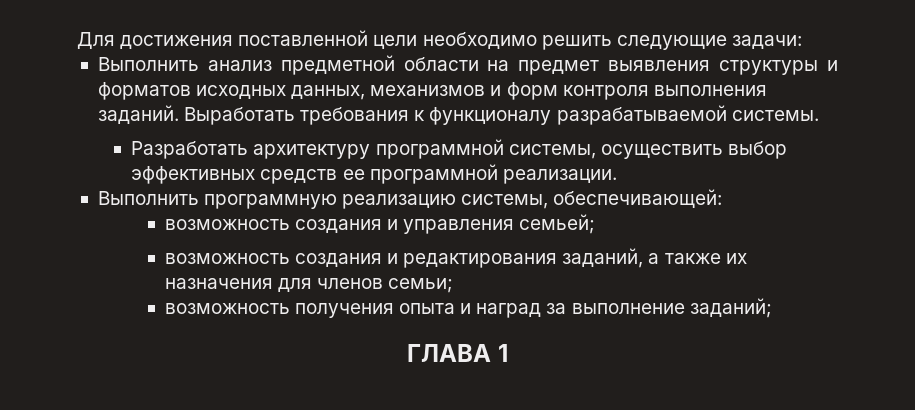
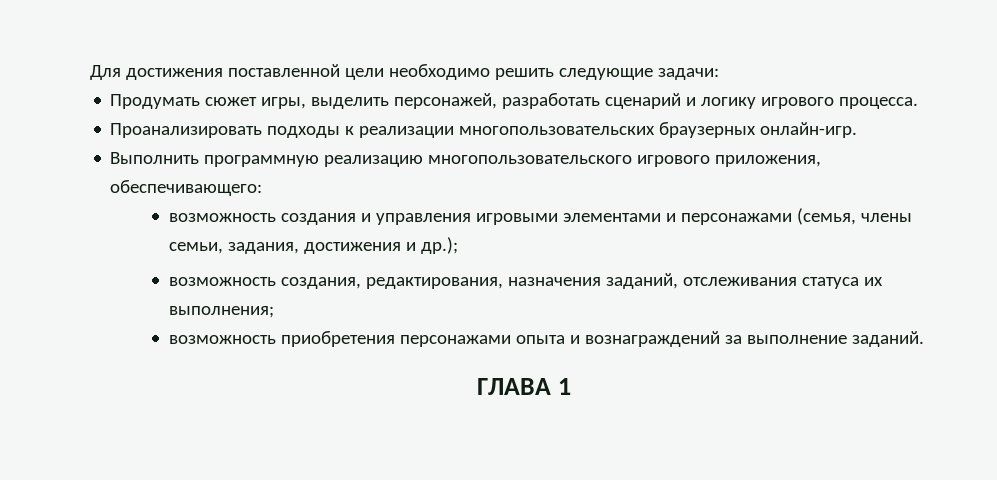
[97,55,839,75] [97,82,767,100] [97,105,819,125] [131,139,788,159] [131,164,617,184] Выполнить анализ предметной области на предмет выявления структуры и форматов исходных данных, механизмов и форм контроля выполнения заданий. Выработать требования к функционалу разрабатываемой системы. // Разработать архитектуру программной системы, осуществить выбор эффективных средств ее программной реализации. -> [110,93,919,109] [110,122,858,138] Продумать сюжет игры, выделить персонажей, разработать сценарий и логику игрового процесса. // Проанализировать подходы к реализации многопользовательских браузерных онлайн-игр.
[461,189,723,209] системы, обеспечивающей: -> [428,155,822,167] [110,180,263,196] многопользовательского игрового приложения, обеспечивающего:
[519,214,596,234] [164,248,747,268] [164,278,454,293] [164,303,394,318] семьей; // возможность создания и редактирования заданий, а также их назначения для членов семьи; // возможность получения -> [475,208,912,225] [169,237,458,254] [169,273,883,289] [169,306,275,318] [169,331,512,347] игровыми элементами и персонажами (семья, члены семьи, задания, достижения и др.); // возможность создания, редактирования, назначения заданий, отслеживания статуса их выполнения; // возможность приобретения персонажами
[476,303,542,318] наград -> [584,331,720,347] вознаграждений
[689,298,772,318] заданий; -> [851,331,924,347] заданий.

